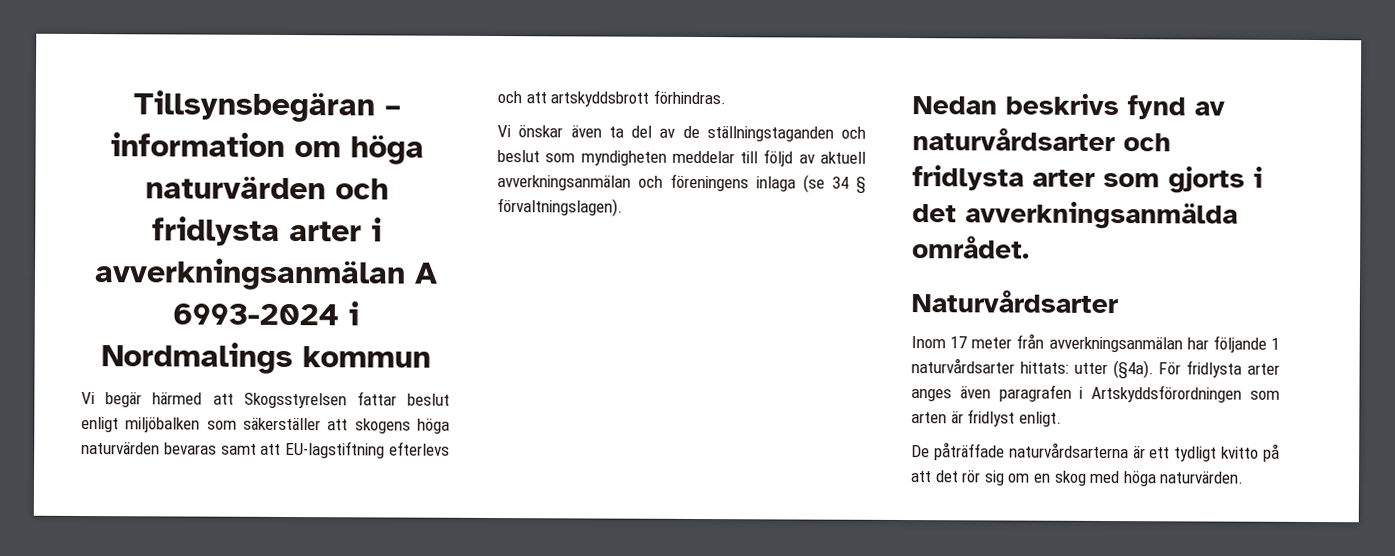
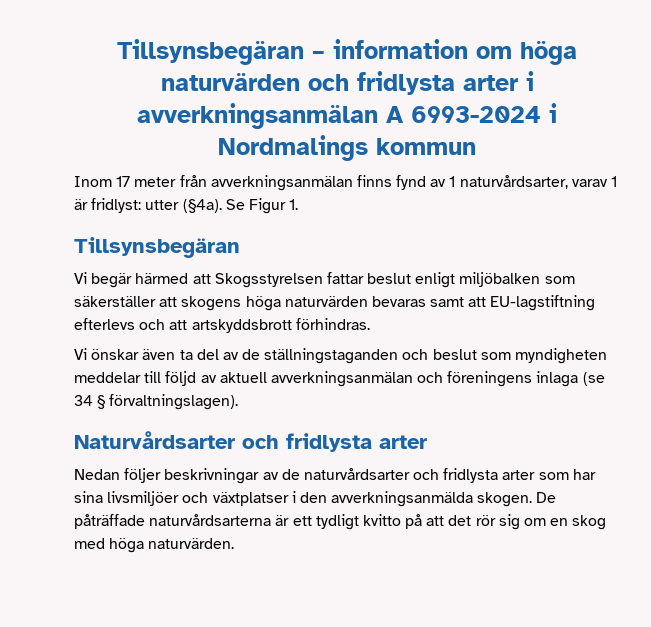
(431, 357) none -> [74,175,618,191] [74,198,299,214] [74,237,240,258] // Inom 17 meter från avverkningsanmälan finns fynd av 1 naturvårdsarter, varav 1 är fridlyst: utter (§4a). Se Figur 1. // Tillsynsbegäran
[912,93,1225,120] Nedan beskrivs fynd av -> [74,431,427,452] [74,468,300,484] Naturvårdsarter och fridlysta arter // Nedan följer beskrivningar av de
[1168,166,1263,194] [912,201,1238,230] [912,235,1030,259] [911,289,1118,314] [911,333,1280,353] [911,358,1280,380] [911,384,1280,403] [911,409,1062,427] gjorts i det avverkningsanmälda området. // Naturvårdsarter // Inom 17 meter från avverkningsanmälan har följande 1 naturvårdsarter hittats: utter (§4a). För fridlysta arter anges även paragrafen i Artskyddsförordningen som arten är fridlyst enligt. // -> [572,469,596,480] [74,491,533,507] har sina livsmiljöer och växtplatser i den avverkningsanmälda skogen.

